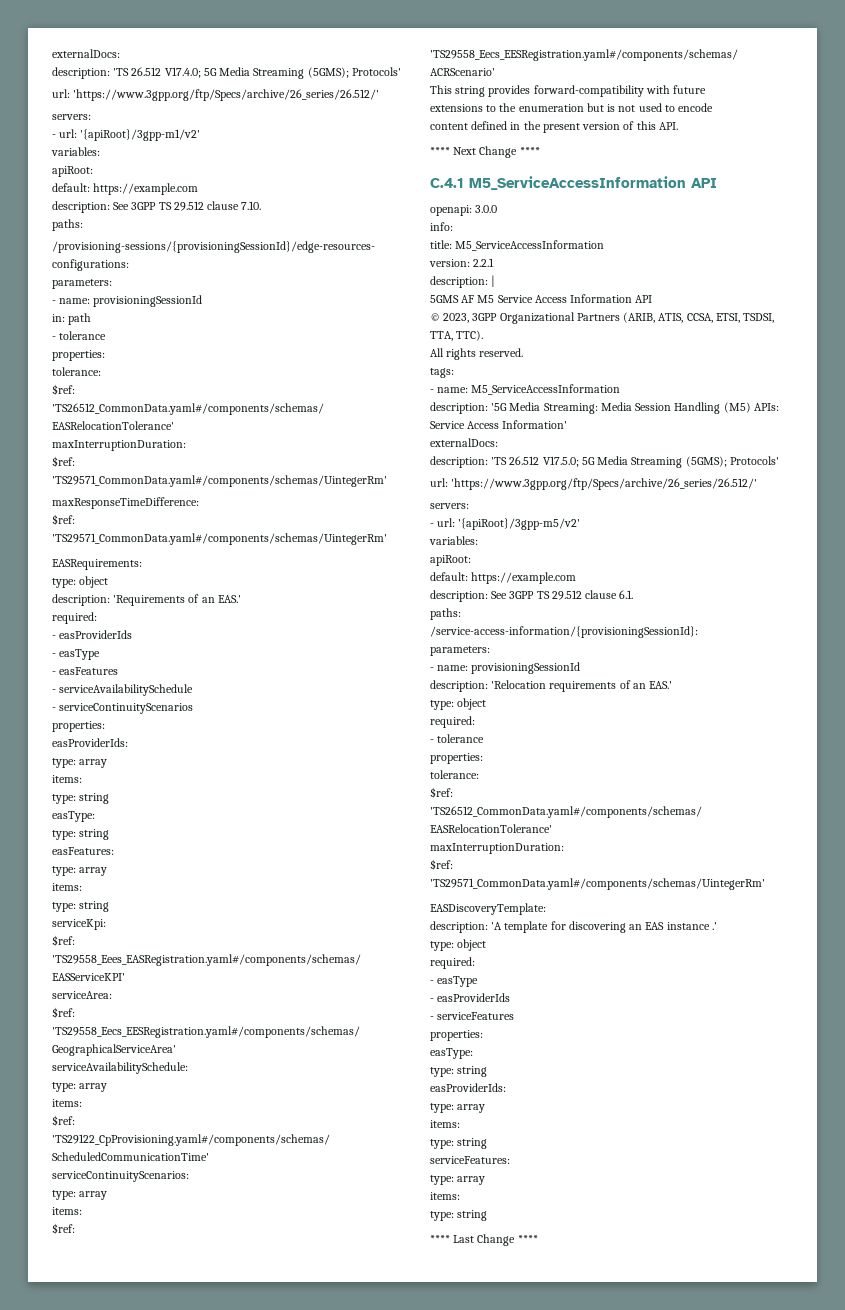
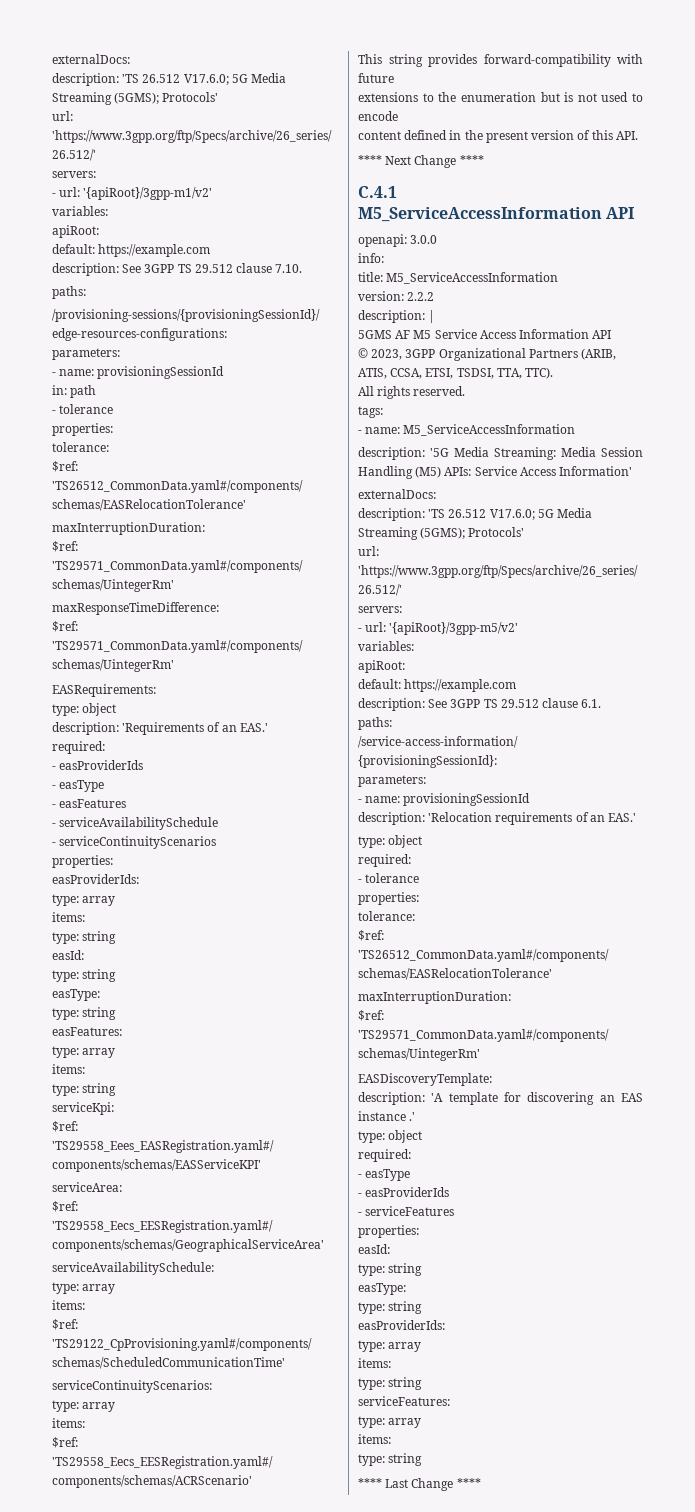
[52,49,120,58] [52,67,201,79] externalDocs: // description: 'TS 26.512 V17.4.0; -> [52,54,130,64] [52,73,229,86] externalDocs: // description: 'TS 26.512 V17.6.0;
(110, 798) none -> [52,950,84,960] [52,969,117,982] // easId: // type: string
[473,258,495,267] 2.2.1 -> [407,292,435,301] 2.2.2
[542,456,579,467] V17.5.0; -> [489,509,535,520] V17.6.0;
(483, 1035) none -> [358,1244,390,1254] [358,1263,423,1276] // easId: // type: string

